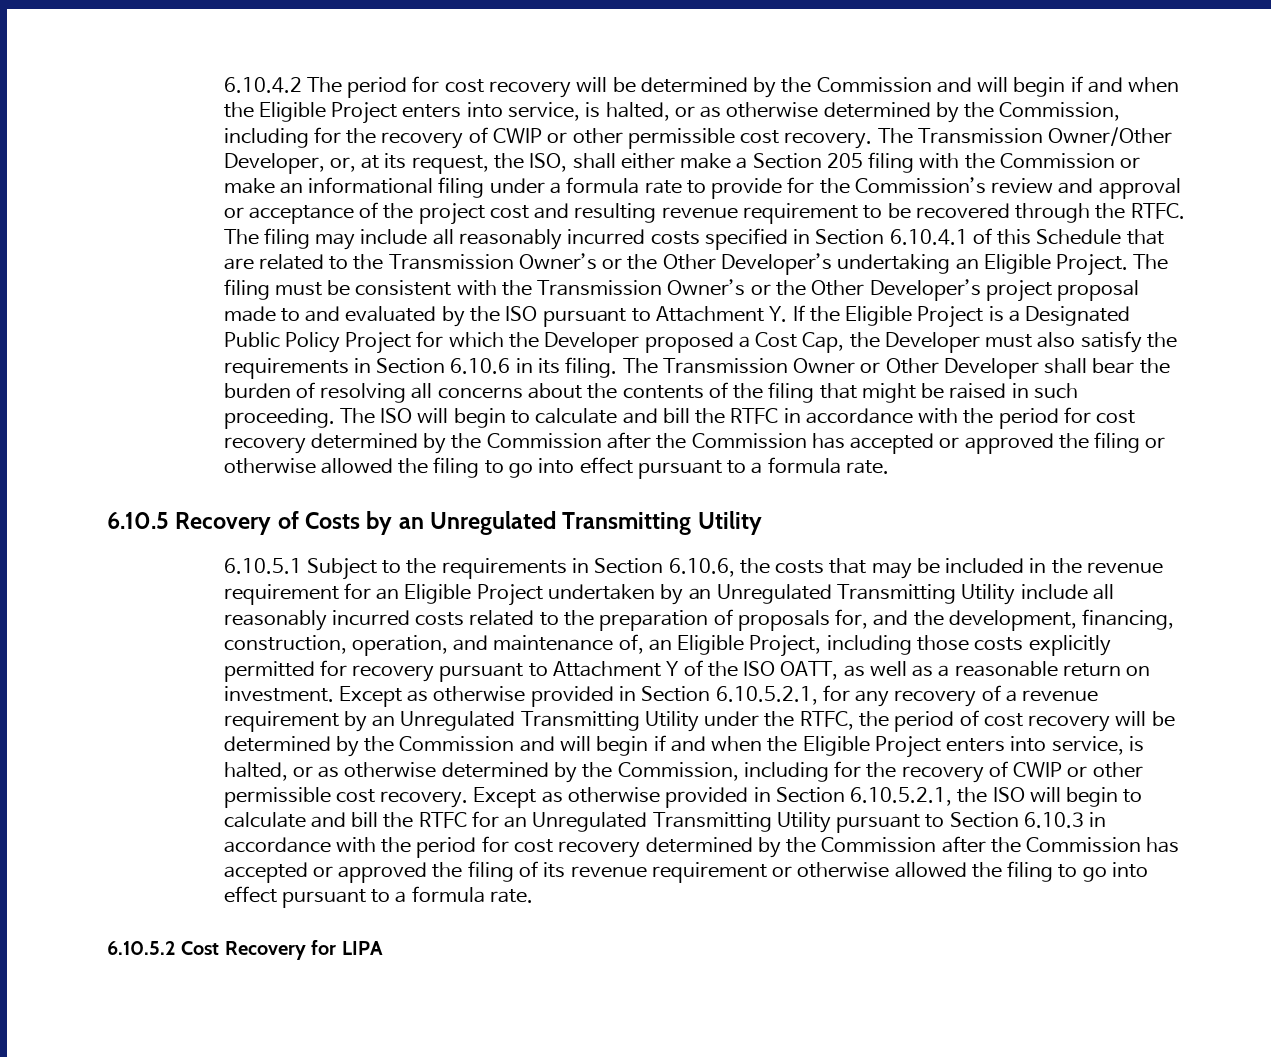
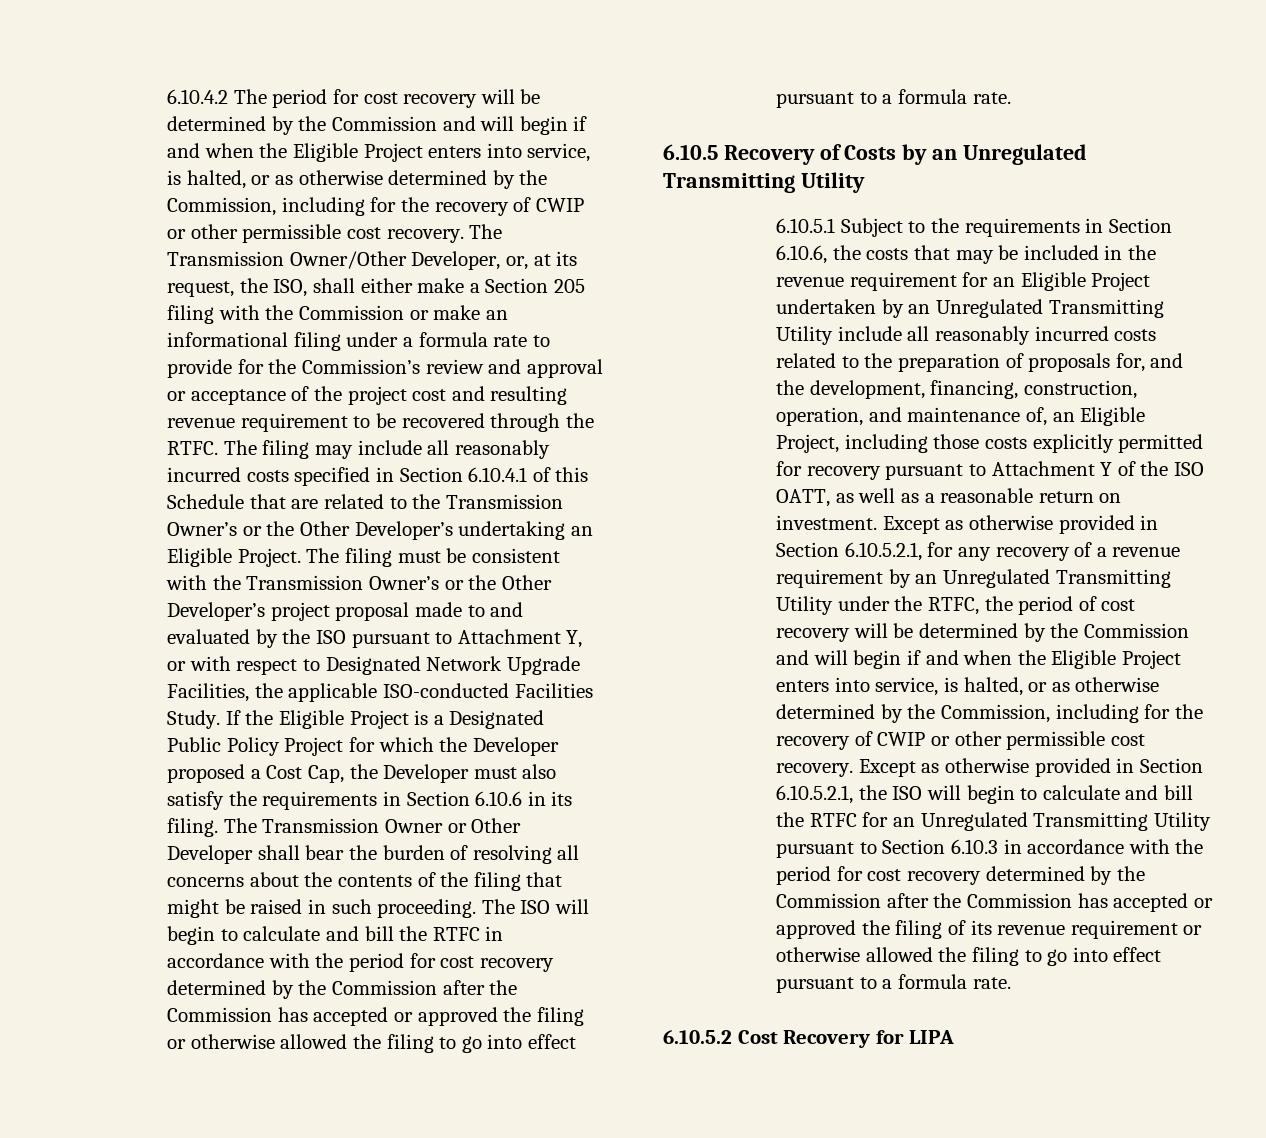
[769,306,788,322] Y. -> [566,630,583,648] [167,656,580,675] [167,683,593,702] [167,710,221,729] Y, or with respect to Designated Network Upgrade Facilities, the applicable ISO-conducted Facilities Study.

